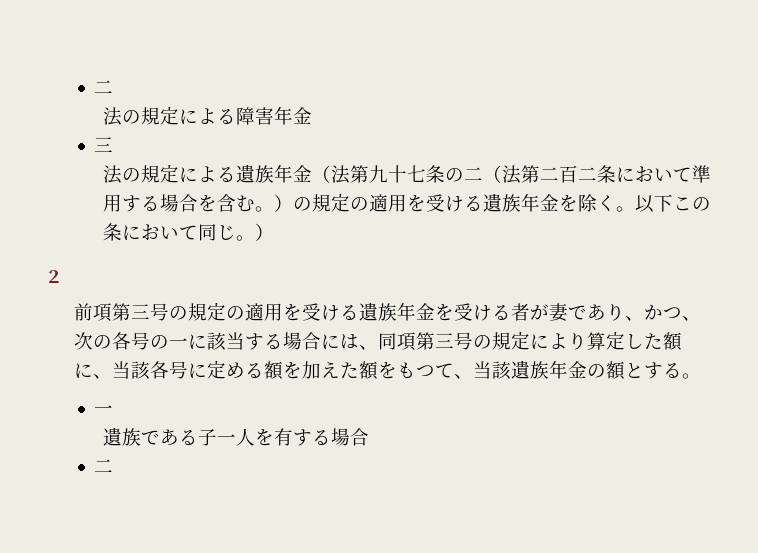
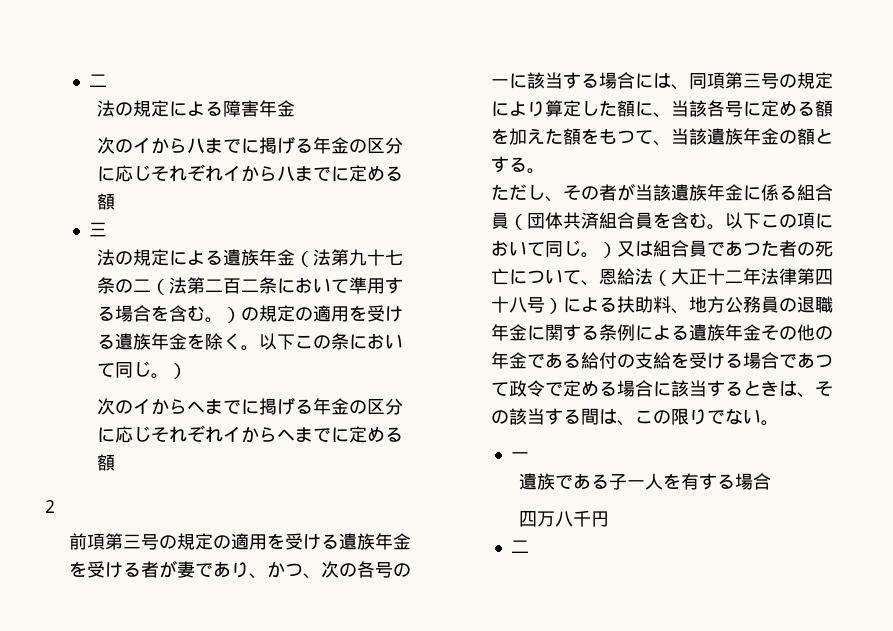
(312, 115) none -> [97,136,404,154] [97,164,404,182] [97,193,116,210] // 次のイからハまでに掲げる年金の区分に応じそれぞれイからハまでに定める額
(274, 232) none -> [97,397,404,415] [97,425,404,443] [97,454,116,471] // 次のイからヘまでに掲げる年金の区分に応じそれぞれイからヘまでに定める額
(701, 376) none -> [491,183,834,202] [491,212,834,230] [491,240,834,258] [491,268,834,286] [491,296,834,314] [491,324,834,341] [491,352,834,369] [491,380,834,398] [491,408,780,426] // ただし、その者が当該遺族年金に係る組合員（団体共済組合員を含む。以下この項において同じ。）又は組合員であつた者の死亡について、恩給法（大正十二年法律第四十八号）による扶助料、地方公務員の退職年金に関する条例による遺族年金その他の年金である給付の支給を受ける場合であつて政令で定める場合に該当するときは、その該当する間は、この限りでない。
(369, 437) none -> [519,510,610,527] // 四万八千円

